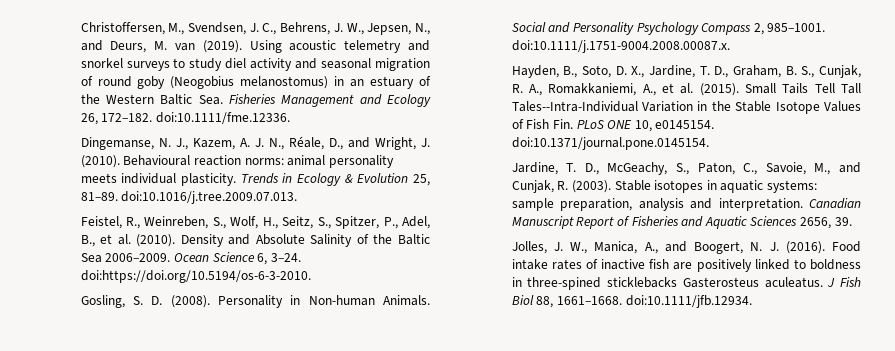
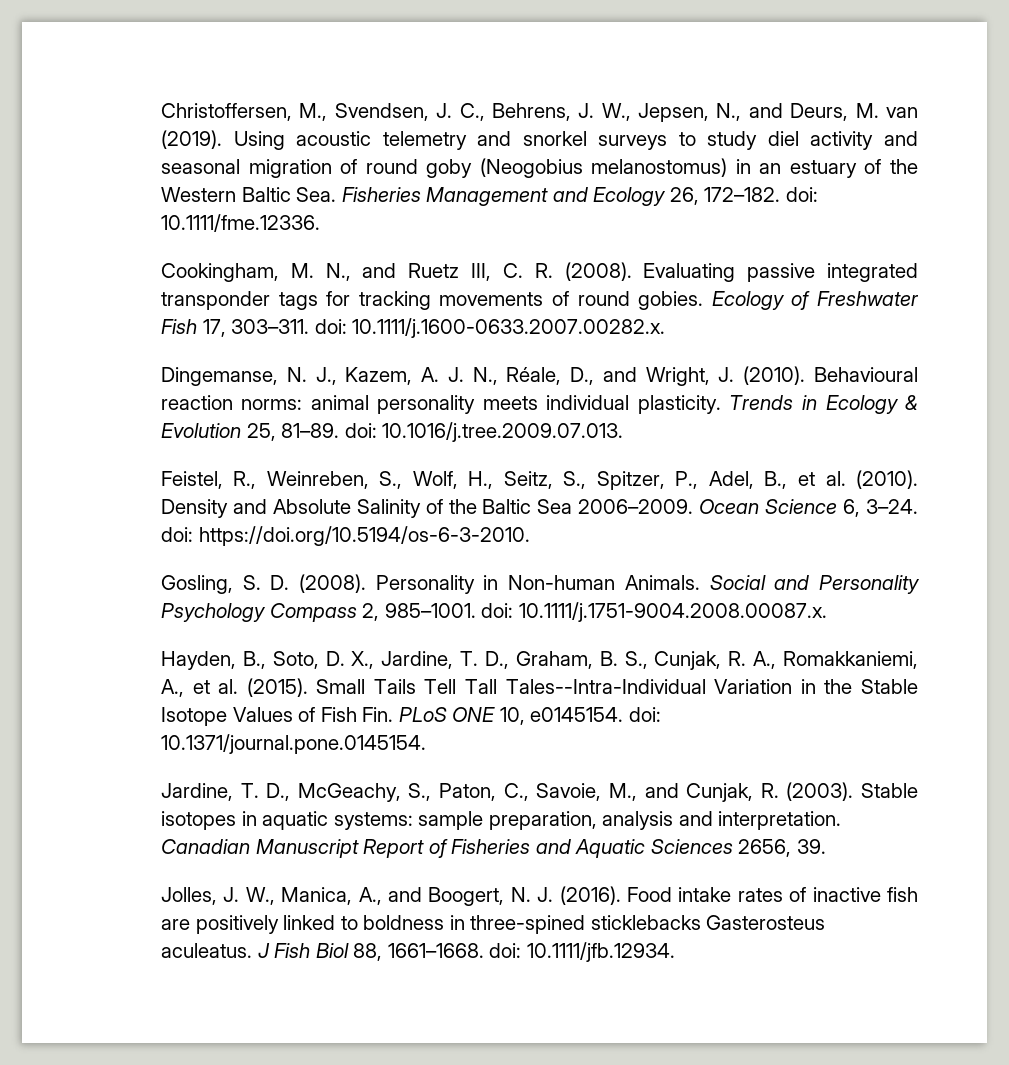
[155,112,290,124] doi:10.1111/fme.12336. -> [785,187,818,202] [160,214,320,232] [160,262,919,282] [160,291,919,310] [160,318,666,338] doi: 10.1111/fme.12336. // Cookingham, M. N., and Ruetz III, C. R. (2008). Evaluating passive integrated transponder tags for tracking movements of round gobies. Ecology of Freshwater Fish 17, 303–311. doi: 10.1111/j.1600-0633.2007.00282.x.
[121,191,298,204] doi:10.1016/j.tree.2009.07.013. -> [344,422,624,442] doi: 10.1016/j.tree.2009.07.013.
[80,270,311,283] doi:https://doi.org/10.5194/os-6-3-2010. -> [160,526,530,546] doi: https://doi.org/10.5194/os-6-3-2010.
[511,40,730,53] doi:10.1111/j.1751-9004.2008.00087.x. -> [481,602,827,622] doi: 10.1111/j.1751-9004.2008.00087.x.
[511,137,709,150] doi:10.1371/journal.pone.0145154. -> [628,707,661,722] [160,734,426,754] doi: 10.1371/journal.pone.0145154.
[625,295,752,308] doi:10.1111/jfb.12934. -> [489,942,675,962] doi: 10.1111/jfb.12934.

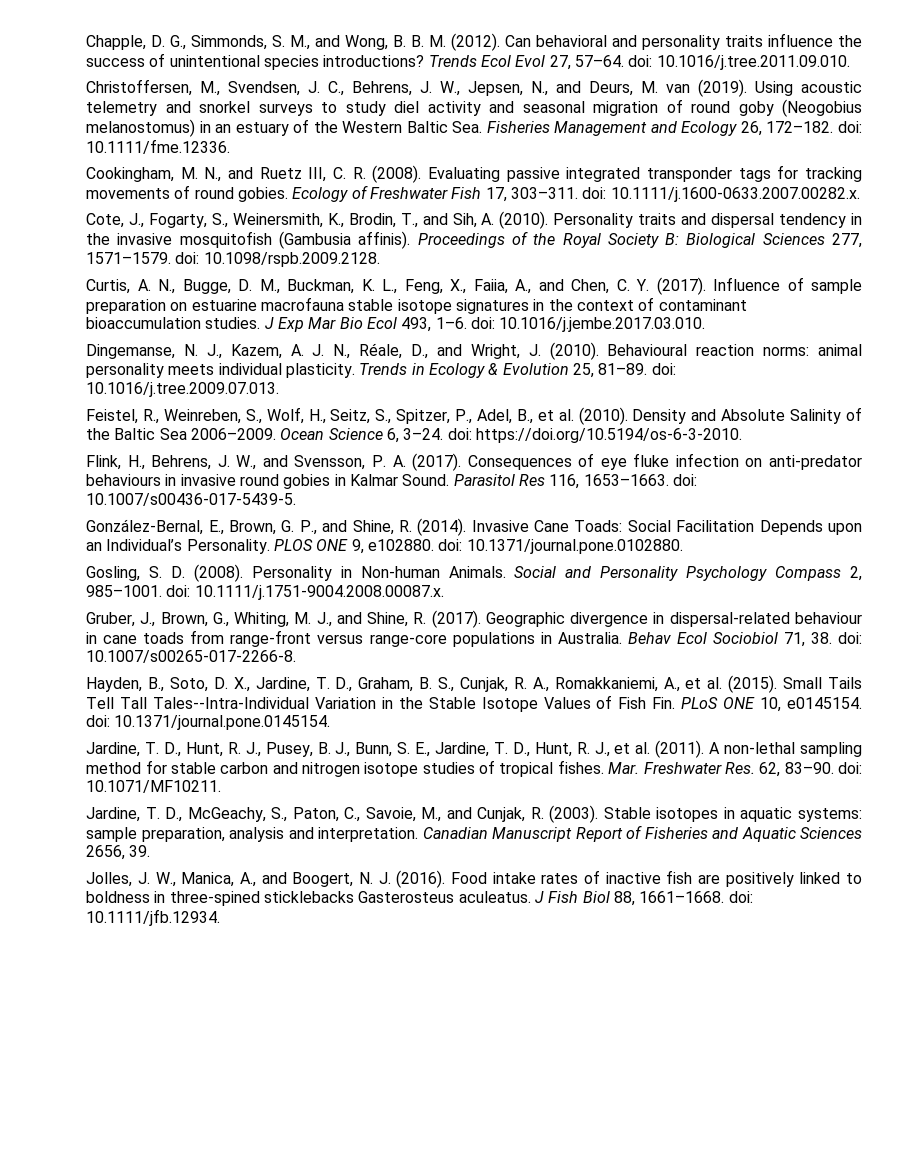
(160, 112) none -> [86,33,863,51] [86,53,850,70] Chapple, D. G., Simmonds, S. M., and Wong, B. B. M. (2012). Can behavioral and personality traits influence the success of unintentional species introductions? Trends Ecol Evol 27, 57–64. doi: 10.1016/j.tree.2011.09.010. //
(666, 328) none -> [86,211,862,229] [86,231,863,249] [86,252,380,267] [86,277,862,295] [86,297,747,314] [86,317,706,332] // Cote, J., Fogarty, S., Weinersmith, K., Brodin, T., and Sih, A. (2010). Personality traits and dispersal tendency in the invasive mosquitofish (Gambusia affinis). Proceedings of the Royal Society B: Biological Sciences 277, 1571–1579. doi: 10.1098/rspb.2009.2128. // Curtis, A. N., Bugge, D. M., Buckman, K. L., Feng, X., Faiia, A., and Chen, C. Y. (2017). Influence of sample preparation on estuarine macrofauna stable isotope signatures in the context of contaminant bioaccumulation studies. J Exp Mar Bio Ecol 493, 1–6. doi: 10.1016/j.jembe.2017.03.010.
(530, 536) none -> [86,453,863,471] [86,474,697,489] [86,493,297,506] [86,518,863,536] [86,539,683,554] // Flink, H., Behrens, J. W., and Svensson, P. A. (2017). Consequences of eye fluke infection on anti-predator behaviours in invasive round gobies in Kalmar Sound. Parasitol Res 116, 1653–1663. doi: 10.1007/s00436-017-5439-5. // González-Bernal, E., Brown, G. P., and Shine, R. (2014). Invasive Cane Toads: Social Facilitation Depends upon an Individual’s Personality. PLOS ONE 9, e102880. doi: 10.1371/journal.pone.0102880.
(827, 612) none -> [86,610,863,628] [86,630,863,647] [86,650,297,663] // Gruber, J., Brown, G., Whiting, M. J., and Shine, R. (2017). Geographic divergence in dispersal-related behaviour in cane toads from range-front versus range-core populations in Australia. Behav Ecol Sociobiol 71, 38. doi: 10.1007/s00265-017-2266-8.
(426, 744) none -> [86,740,863,758] [86,760,863,777] [86,780,222,793] // Jardine, T. D., Hunt, R. J., Pusey, B. J., Bunn, S. E., Jardine, T. D., Hunt, R. J., et al. (2011). A non-lethal sampling method for stable carbon and nitrogen isotope studies of tropical fishes. Mar. Freshwater Res. 62, 83–90. doi: 10.1071/MF10211.

